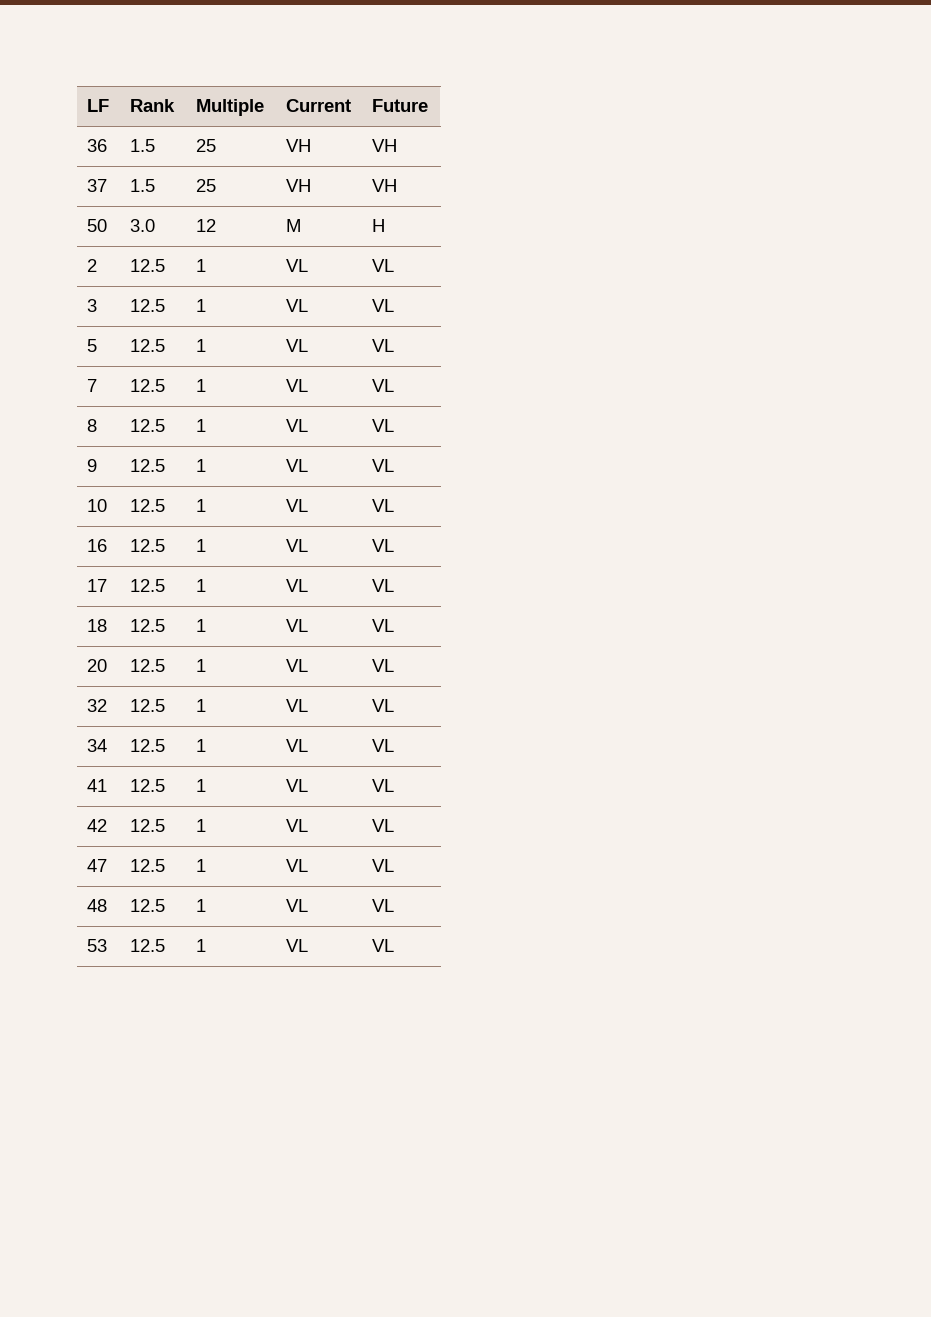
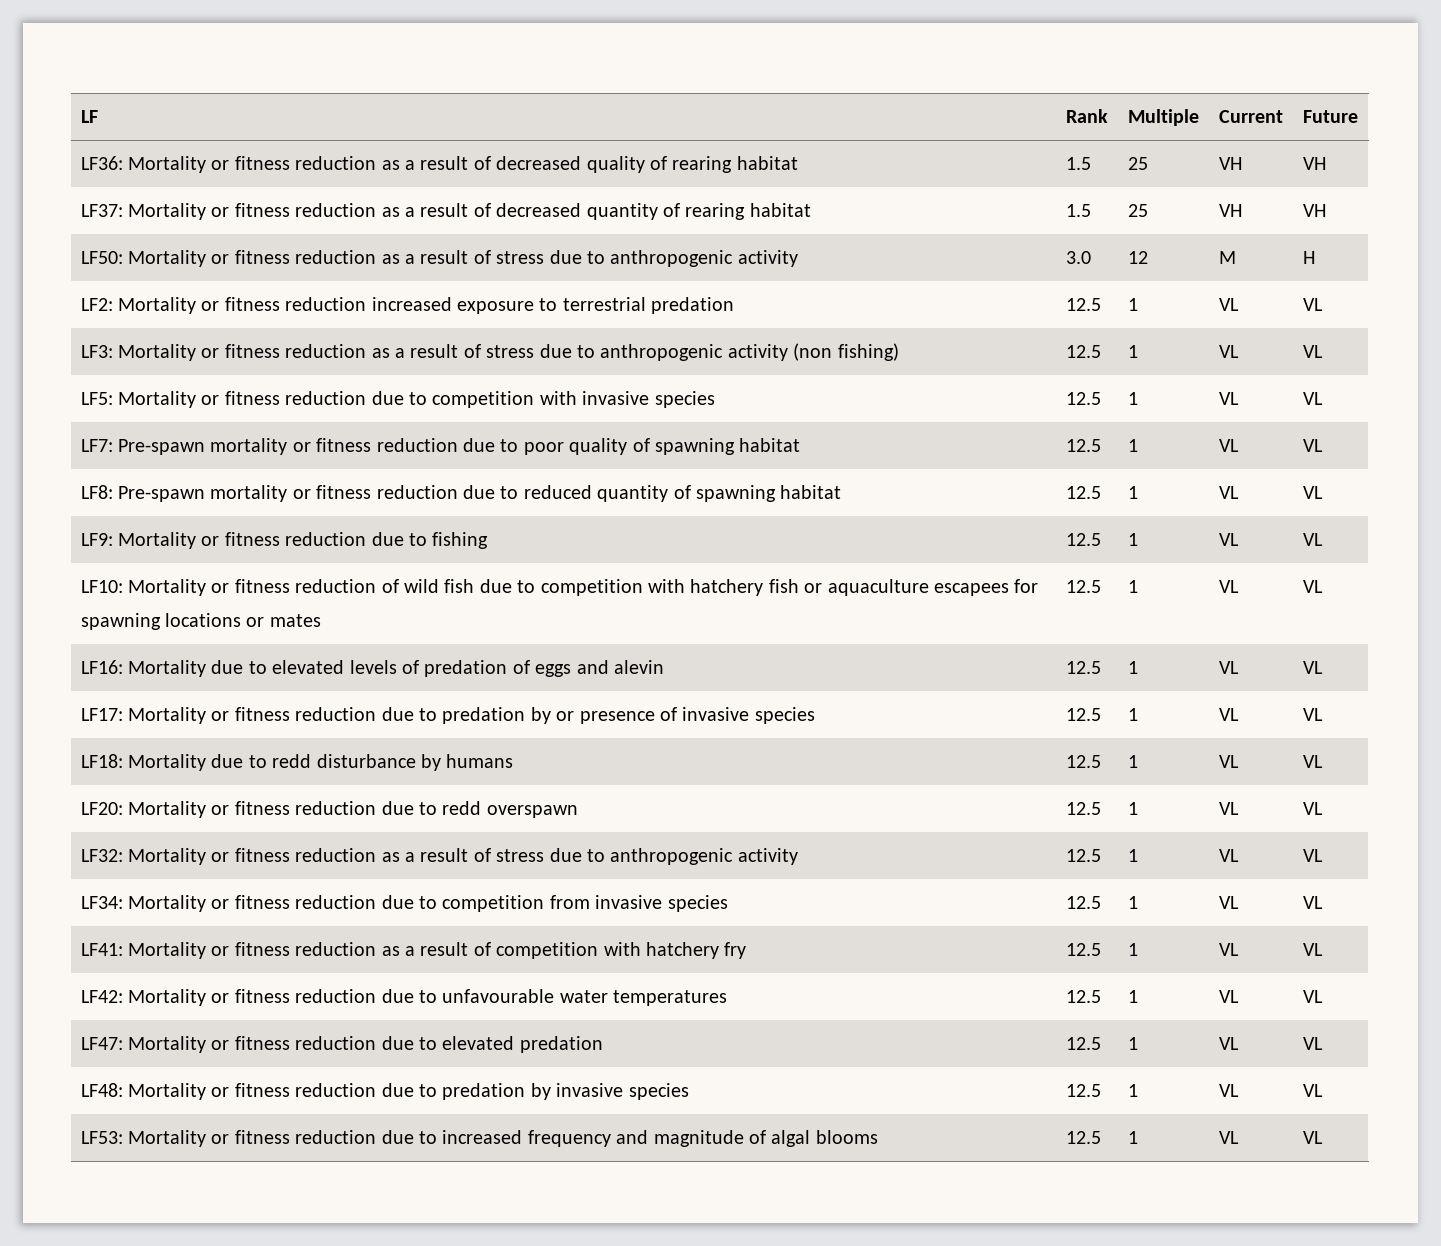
[87,139,108,152] [130,139,156,152] [196,139,217,152] [286,139,312,152] [372,139,398,152] [87,179,108,192] [130,179,156,192] [196,179,217,192] [286,179,312,192] [372,179,398,192] [87,219,108,232] [130,219,156,232] [196,219,217,232] [286,219,302,232] [372,219,386,232] [87,259,98,272] [130,259,166,272] [196,259,207,272] [286,259,309,272] [372,259,395,272] [87,299,98,312] [130,299,166,312] [196,299,207,312] [286,299,309,312] [372,299,395,312] [87,339,98,352] [130,339,166,352] [196,339,207,352] [286,339,309,352] [372,339,395,352] [87,379,98,392] [130,379,166,392] [196,379,207,392] [286,379,309,392] [372,379,395,392] [87,419,98,432] [130,419,166,432] [196,419,207,432] [286,419,309,432] [372,419,395,432] [87,459,98,472] [130,459,166,472] [196,459,207,472] [286,459,309,472] [372,459,395,472] [87,499,108,512] [130,499,166,512] [196,499,207,512] [286,499,309,512] [372,499,395,512] [87,539,108,552] [130,539,166,552] [196,539,207,552] [286,539,309,552] [372,539,395,552] [87,579,108,592] [130,579,166,592] [196,579,207,592] [286,579,309,592] [372,579,395,592] [87,619,108,632] [130,619,166,632] [196,619,207,632] [286,619,309,632] [372,619,395,632] [87,659,108,672] [130,659,166,672] [196,659,207,672] [286,659,309,672] [372,659,395,672] [87,699,108,712] [130,699,166,712] [196,699,207,712] [286,699,309,712] [372,699,395,712] [87,739,108,752] [130,739,166,752] [196,739,207,752] [286,739,309,752] [372,739,395,752] [87,779,108,792] [130,779,166,792] [196,779,207,792] [286,779,309,792] [372,779,395,792] [87,819,108,832] [130,819,166,832] [196,819,207,832] [286,819,309,832] [372,819,395,832] [87,859,108,872] [130,859,166,872] [196,859,207,872] [286,859,309,872] [372,859,395,872] [87,899,108,912] [130,899,166,912] [196,899,207,912] [286,899,309,912] [372,899,395,912] [87,939,108,952] 36 | 1.5 | 25 | VH | VH // 37 | 1.5 | 25 | VH | VH // 50 | 3.0 | 12 | M | H // 2 | 12.5 | 1 | VL | VL // 3 | 12.5 | 1 | VL | VL // 5 | 12.5 | 1 | VL | VL // 7 | 12.5 | 1 | VL | VL // 8 | 12.5 | 1 | VL | VL // 9 | 12.5 | 1 | VL | VL // 10 | 12.5 | 1 | VL | VL // 16 | 12.5 | 1 | VL | VL // 17 | 12.5 | 1 | VL | VL // 18 | 12.5 | 1 | VL | VL // 20 | 12.5 | 1 | VL | VL // 32 | 12.5 | 1 | VL | VL // 34 | 12.5 | 1 | VL | VL // 41 | 12.5 | 1 | VL | VL // 42 | 12.5 | 1 | VL | VL // 47 | 12.5 | 1 | VL | VL // 48 | 12.5 | 1 | VL | VL // 53 -> [80,156,798,173] [1065,157,1091,170] [1127,157,1148,170] [1218,157,1242,170] [1302,157,1326,170] [80,203,811,220] [1065,204,1091,217] [1127,204,1148,217] [1218,204,1242,217] [1302,204,1326,217] [80,250,798,267] [1065,251,1091,264] [1127,251,1148,264] [1218,251,1236,264] [1302,251,1315,264] [80,297,735,314] [1065,298,1101,311] [1127,298,1138,311] [1218,298,1239,311] [1302,298,1323,311] [80,343,899,361] [1065,345,1101,358] [1127,345,1138,358] [1218,345,1239,358] [1302,345,1323,358] [80,391,715,408] [1065,392,1101,405] [1127,392,1138,405] [1218,392,1239,405] [1302,392,1323,405] [80,438,801,455] [1065,439,1101,452] [1127,439,1138,452] [1218,439,1239,452] [1302,439,1323,452] [80,485,842,502] [1065,486,1101,499] [1127,486,1138,499] [1218,486,1239,499] [1302,486,1323,499] [80,532,489,549] [1065,533,1101,546] [1127,533,1138,546] [1218,533,1239,546] [1302,533,1323,546] [80,579,1039,596] [80,613,321,630] [1065,580,1101,593] [1127,580,1138,593] [1218,580,1239,593] [1302,580,1323,593] [80,660,664,677] [1065,661,1101,674] [1127,661,1138,674] [1218,661,1239,674] [1302,661,1323,674] [80,707,815,724] [1065,708,1101,721] [1127,708,1138,721] [1218,708,1239,721] [1302,708,1323,721] [80,754,514,771] [1065,755,1101,768] [1127,755,1138,768] [1218,755,1239,768] [1302,755,1323,768] [80,801,578,818] [1065,802,1101,815] [1127,802,1138,815] [1218,802,1239,815] [1302,802,1323,815] [80,848,798,865] [1065,849,1101,862] [1127,849,1138,862] [1218,849,1239,862] [1302,849,1323,862] [80,895,728,912] [1065,896,1101,909] [1127,896,1138,909] [1218,896,1239,909] [1302,896,1323,909] [80,942,747,959] [1065,943,1101,956] [1127,943,1138,956] [1218,943,1239,956] [1302,943,1323,956] [80,989,728,1006] [1065,990,1101,1003] [1127,990,1138,1003] [1218,990,1239,1003] [1302,990,1323,1003] [80,1036,603,1053] [1065,1037,1101,1050] [1127,1037,1138,1050] [1218,1037,1239,1050] [1302,1037,1323,1050] [80,1083,689,1100] [1065,1084,1101,1097] [1127,1084,1138,1097] [1218,1084,1239,1097] [1302,1084,1323,1097] [80,1130,878,1147] LF36: Mortality or fitness reduction as a result of decreased quality of rearing habitat | 1.5 | 25 | VH | VH // LF37: Mortality or fitness reduction as a result of decreased quantity of rearing habitat | 1.5 | 25 | VH | VH // LF50: Mortality or fitness reduction as a result of stress due to anthropogenic activity | 3.0 | 12 | M | H // LF2: Mortality or fitness reduction increased exposure to terrestrial predation | 12.5 | 1 | VL | VL // LF3: Mortality or fitness reduction as a result of stress due to anthropogenic activity (non fishing) | 12.5 | 1 | VL | VL // LF5: Mortality or fitness reduction due to competition with invasive species | 12.5 | 1 | VL | VL // LF7: Pre-spawn mortality or fitness reduction due to poor quality of spawning habitat | 12.5 | 1 | VL | VL // LF8: Pre-spawn mortality or fitness reduction due to reduced quantity of spawning habitat | 12.5 | 1 | VL | VL // LF9: Mortality or fitness reduction due to fishing | 12.5 | 1 | VL | VL // LF10: Mortality or fitness reduction of wild fish due to competition with hatchery fish or aquaculture escapees for spawning locations or mates | 12.5 | 1 | VL | VL // LF16: Mortality due to elevated levels of predation of eggs and alevin | 12.5 | 1 | VL | VL // LF17: Mortality or fitness reduction due to predation by or presence of invasive species | 12.5 | 1 | VL | VL // LF18: Mortality due to redd disturbance by humans | 12.5 | 1 | VL | VL // LF20: Mortality or fitness reduction due to redd overspawn | 12.5 | 1 | VL | VL // LF32: Mortality or fitness reduction as a result of stress due to anthropogenic activity | 12.5 | 1 | VL | VL // LF34: Mortality or fitness reduction due to competition from invasive species | 12.5 | 1 | VL | VL // LF41: Mortality or fitness reduction as a result of competition with hatchery fry | 12.5 | 1 | VL | VL // LF42: Mortality or fitness reduction due to unfavourable water temperatures | 12.5 | 1 | VL | VL // LF47: Mortality or fitness reduction due to elevated predation | 12.5 | 1 | VL | VL // LF48: Mortality or fitness reduction due to predation by invasive species | 12.5 | 1 | VL | VL // LF53: Mortality or fitness reduction due to increased frequency and magnitude of algal blooms

